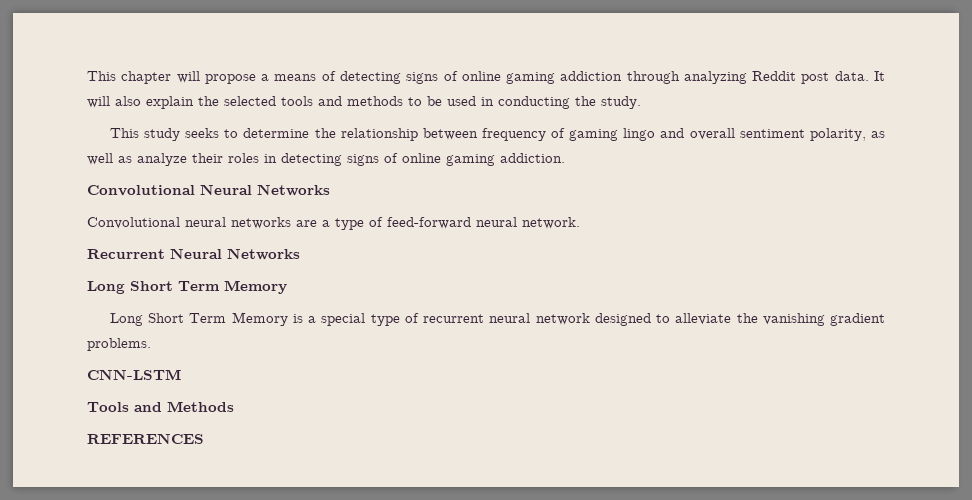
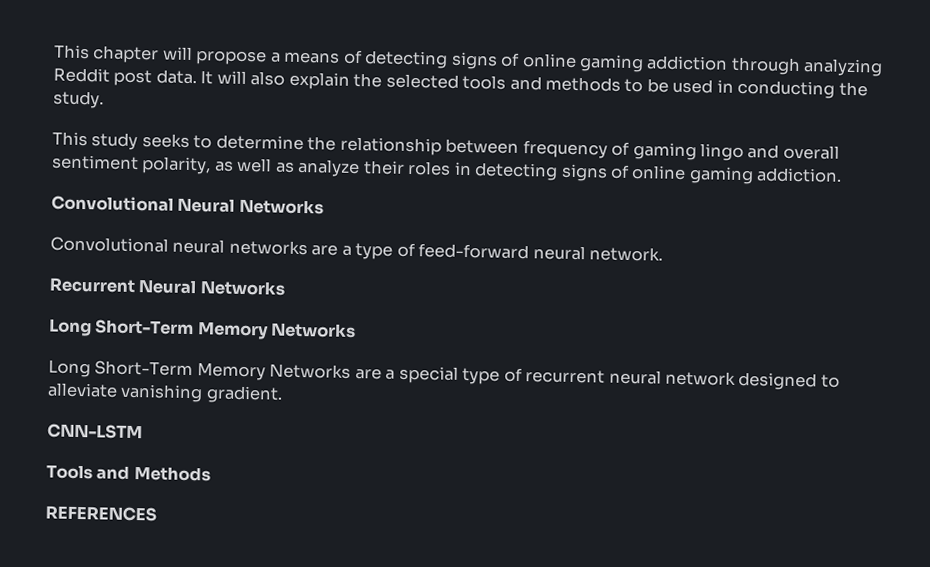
[130,280,287,294] [109,312,303,326] Short Term Memory // Long Short Term Memory is -> [95,319,357,340] [48,359,382,381] Short-Term Memory Networks // Long Short-Term Memory Networks are
[736,313,885,326] [87,338,151,351] the vanishing gradient problems. -> [120,383,283,404] vanishing gradient.

